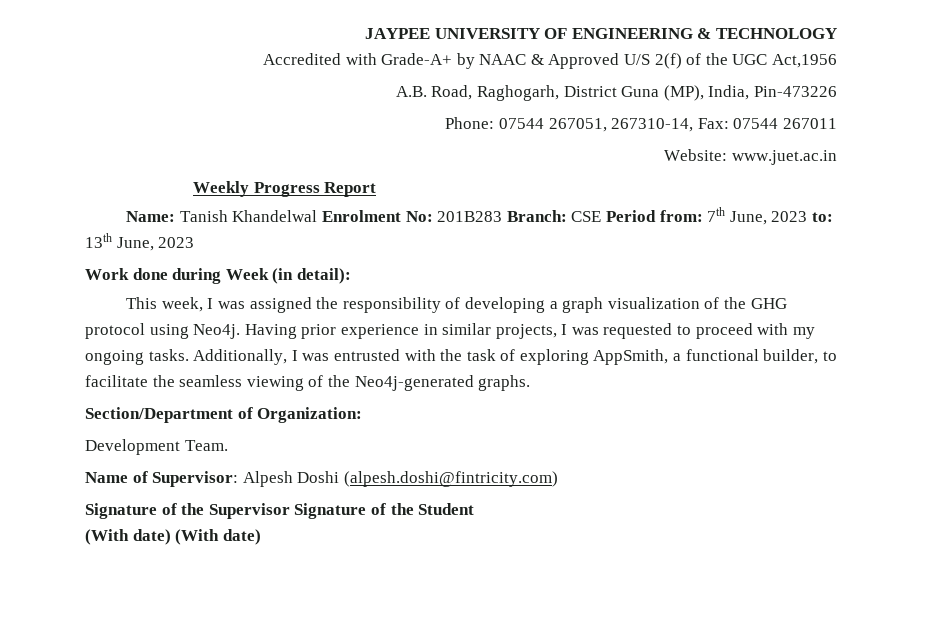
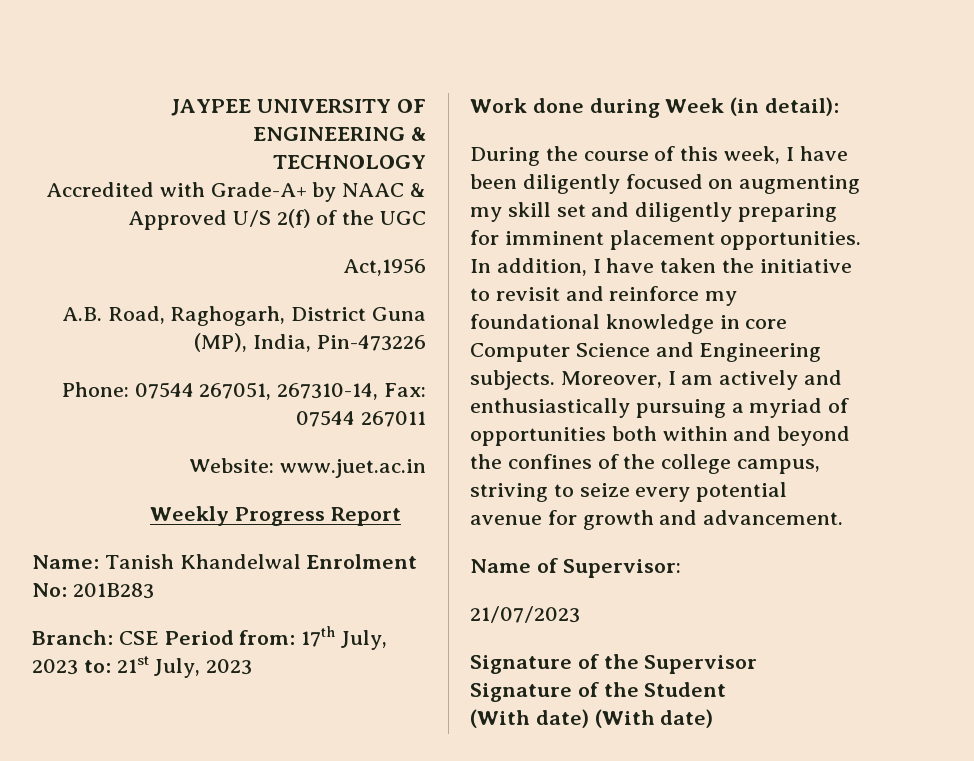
(712, 33) none -> (426, 134) //
(768, 59) none -> (427, 218) //
(503, 216) none -> (154, 591) //
[707,207,833,225] [85,233,154,251] 7th June, 2023 to: 13th June, -> [301,626,388,650] [32,656,201,678] 17th July, 2023 to: 21st July,
[126,297,787,313] [85,323,815,339] [85,349,837,365] [85,375,531,391] [85,407,363,423] [85,439,228,455] This week, I was assigned the responsibility of developing a graph visualization of the GHG protocol using Neo4j. Having prior experience in similar projects, I was requested to proceed with my ongoing tasks. Additionally, I was entrusted with the task of exploring AppSmith, a functional builder, to facilitate the seamless viewing of the Neo4j-generated graphs. // Section/Department of Organization: // Development Team. -> [470,146,848,166] [470,174,861,194] [470,202,838,222] [470,230,862,250] [470,258,852,276] [470,286,738,306] [470,314,788,334] [470,342,822,362] [470,370,843,390] [470,398,850,418] [470,426,851,446] [470,454,821,474] [470,482,788,502] [470,510,844,530] During the course of this week, I have been diligently focused on augmenting my skill set and diligently preparing for imminent placement opportunities. In addition, I have taken the initiative to revisit and reinforce my foundational knowledge in core Computer Science and Engineering subjects. Moreover, I am actively and enthusiastically pursuing a myriad of opportunities both within and beyond the confines of the college campus, striving to seize every potential avenue for growth and advancement.
[242,471,558,487] Alpesh Doshi (alpesh.doshi@fintricity.com) -> [470,606,580,623] // 21/07/2023

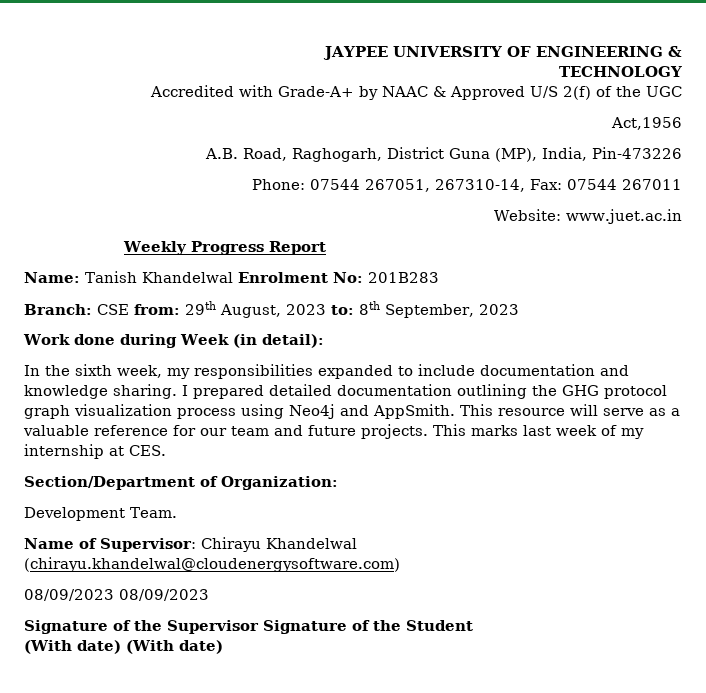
[164,626,388,650] [32,656,201,678] Period from: 17th July, 2023 to: 21st July, -> [134,301,474,318] from: 29th August, 2023 to: 8th September,
[470,146,848,166] [470,174,861,194] [470,202,838,222] [470,230,862,250] [470,258,852,276] [470,286,738,306] [470,314,788,334] [470,342,822,362] [470,370,843,390] [470,398,850,418] [470,426,851,446] [470,454,821,474] [470,482,788,502] [470,510,844,530] [470,558,681,578] [470,606,580,623] During the course of this week, I have been diligently focused on augmenting my skill set and diligently preparing for imminent placement opportunities. In addition, I have taken the initiative to revisit and reinforce my foundational knowledge in core Computer Science and Engineering subjects. Moreover, I am actively and enthusiastically pursuing a myriad of opportunities both within and beyond the confines of the college campus, striving to seize every potential avenue for growth and advancement. // Name of Supervisor: // 21/07/2023 -> [24,364,629,379] [24,384,667,399] [24,404,680,419] [23,424,644,439] [24,444,166,459] [24,476,338,490] [24,507,177,521] [24,537,357,552] [24,557,400,572] [24,589,209,601] In the sixth week, my responsibilities expanded to include documentation and knowledge sharing. I prepared detailed documentation outlining the GHG protocol graph visualization process using Neo4j and AppSmith. This resource will serve as a valuable reference for our team and future projects. This marks last week of my internship at CES. // Section/Department of Organization: // Development Team. // Name of Supervisor: Chirayu Khandelwal (chirayu.khandelwal@cloudenergysoftware.com) // 08/09/2023 08/09/2023

